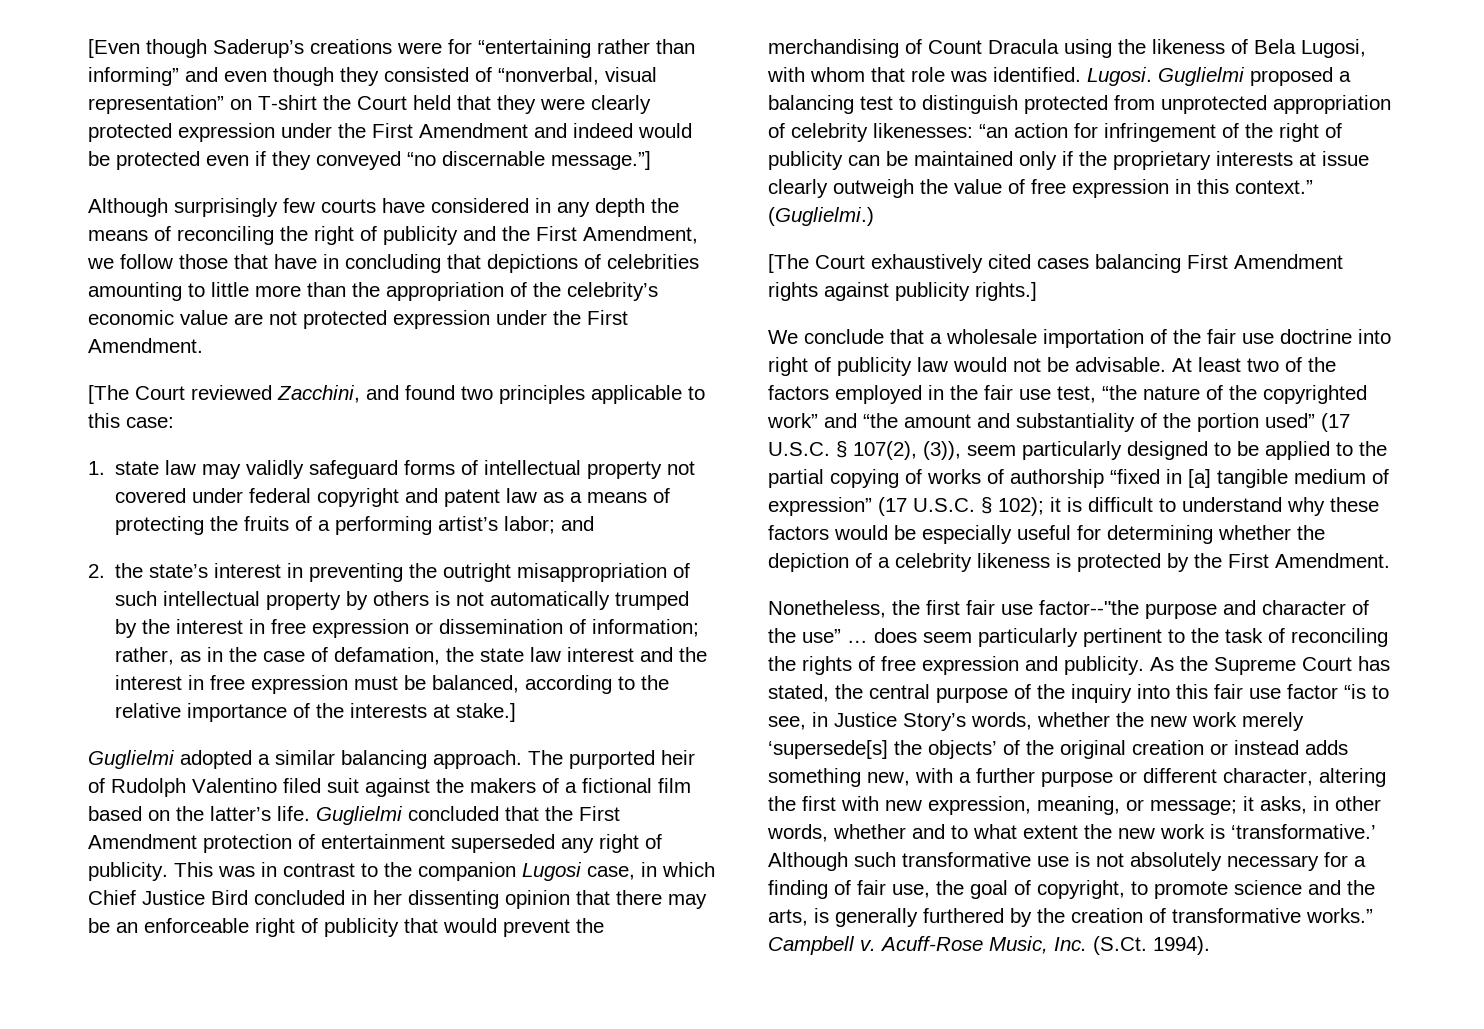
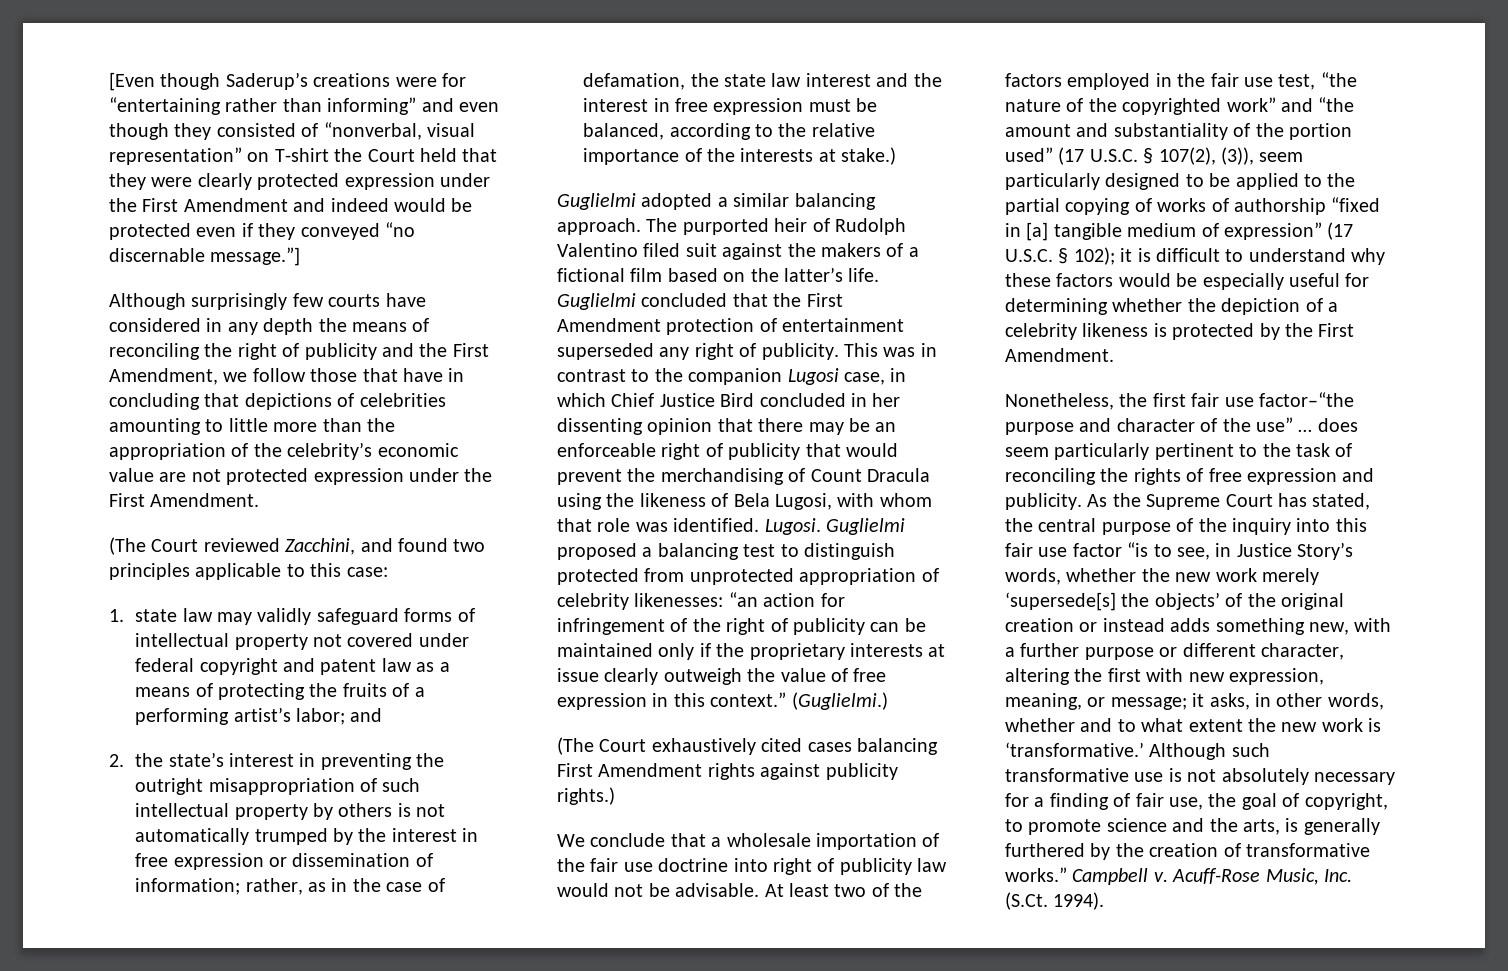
[88,385,129,404] [The -> [109,537,146,555] (The
[456,703,517,722] stake.] -> [841,147,897,165] stake.)
[768,254,809,273] [The -> [557,737,594,755] (The
[975,282,1037,301] rights.] -> [557,787,615,805] rights.)
[1039,600,1139,615] factor--"the -> [1259,392,1354,407] factor–“the

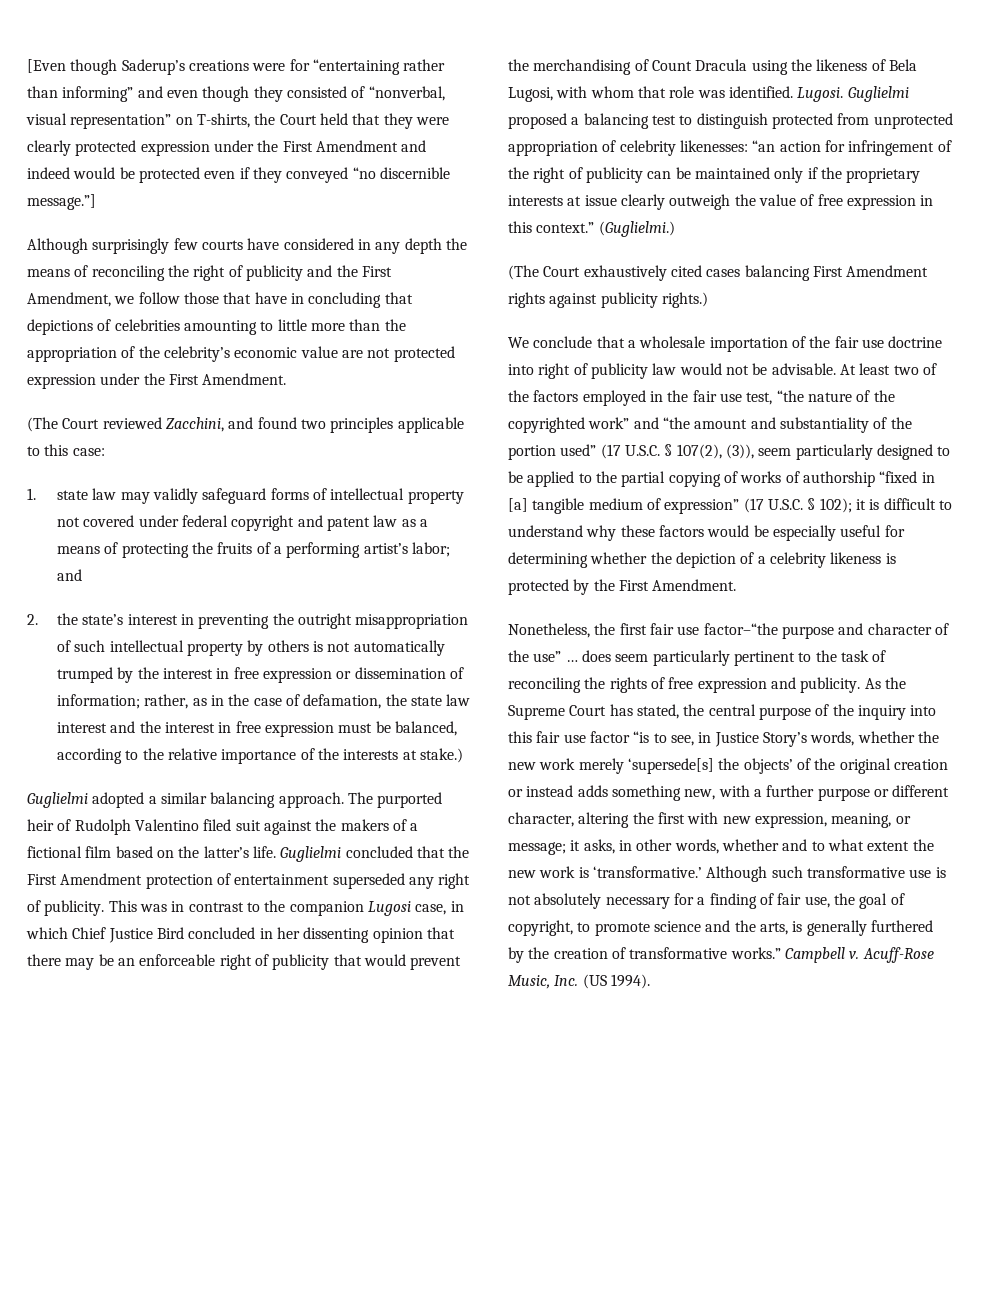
[274,148,329,162] T-shirt -> [196,113,250,128] T-shirts,
[109,248,205,262] discernable -> [379,167,450,179] discernible
[1005,892,1048,910] (S.Ct. -> [582,974,607,989] (US

